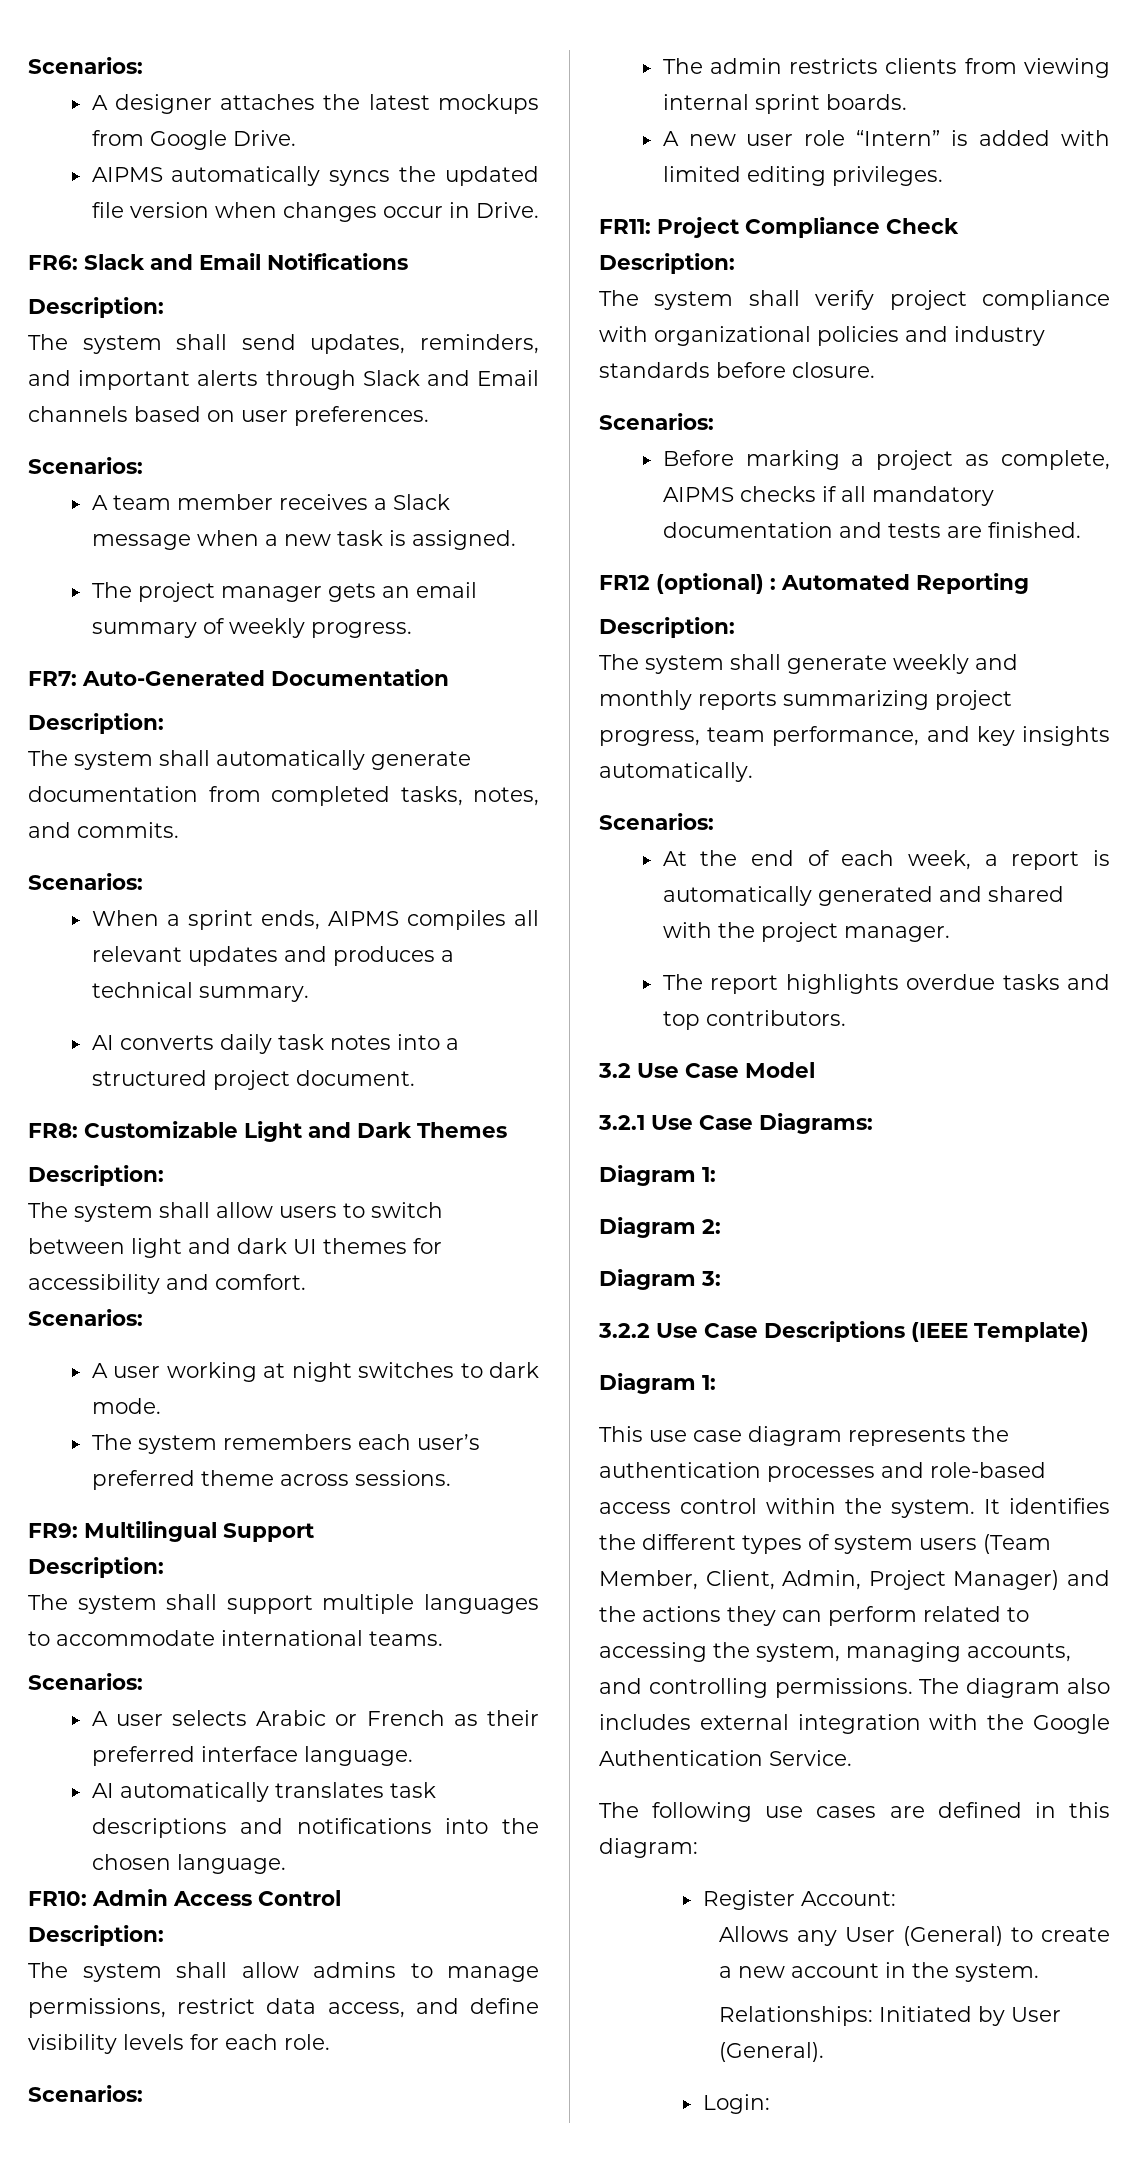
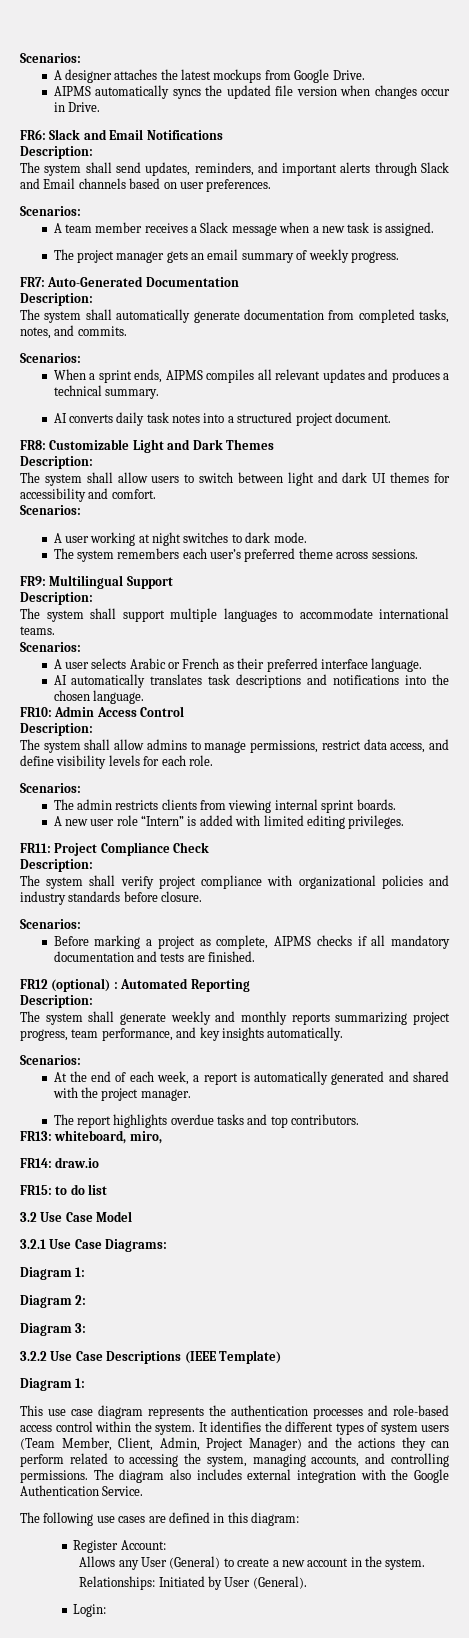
(846, 1018) none -> [20,1130,162,1144] [20,1157,100,1168] [20,1184,108,1195] // FR13: whiteboard, miro, // FR14: draw.io // FR15: to do list

